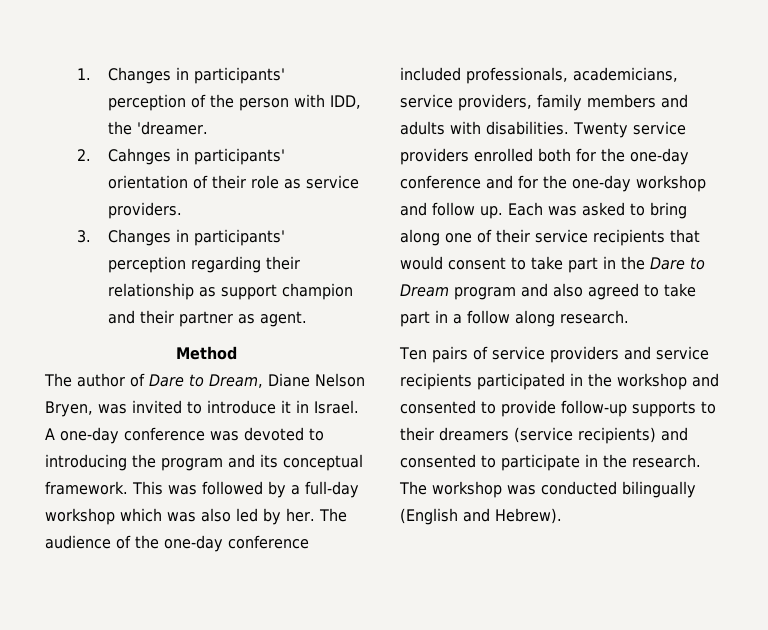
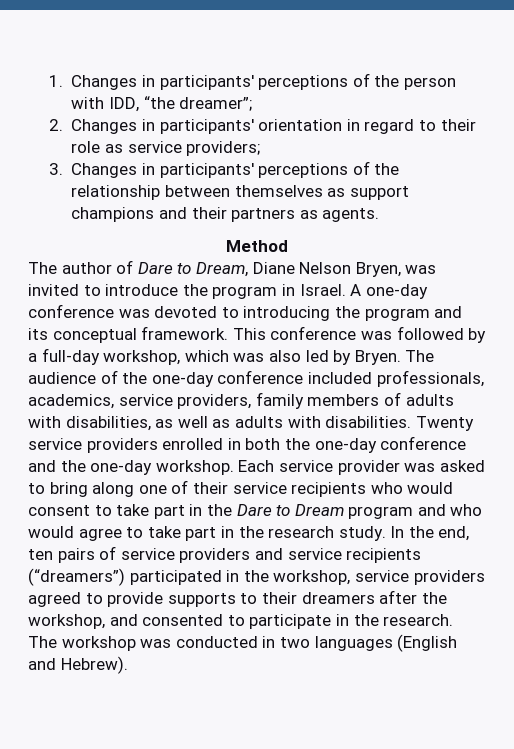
[108,94,187,111] perception -> [258,75,349,90] perceptions
[108,121,209,135] [76,148,286,165] [108,175,360,189] [108,202,183,219] [76,229,286,246] [108,256,301,273] [108,283,195,300] the 'dreamer. // 2. Cahnges in participants' orientation of their role as service providers. // 3. Changes in participants' perception regarding their relationship -> [143,96,253,111] [48,119,476,134] [71,141,261,156] [48,161,400,178] [71,185,323,200] “the dreamer”; // 2. Changes in participants' orientation in regard to their role as service providers; // 3. Changes in participants' perceptions of the relationship between themselves
[282,283,354,300] champion -> [71,207,155,222] champions
[179,311,308,327] partner as agent. -> [231,208,380,222] partners as agents.
[281,400,291,413] it -> [182,284,278,299] the program
(163, 488) none -> [270,326,357,340] conference
[45,508,115,525] workshop -> [103,350,181,365] workshop,
[286,508,315,522] her. -> [354,350,401,365] Bryen.
[573,67,678,82] academicians, -> [28,394,114,409] academics,
[661,94,688,108] and -> [383,392,454,406] [28,416,231,431] of adults with disabilities, as well as
[538,148,596,162] both for -> [227,438,281,450] in both
[518,175,706,192] [400,202,543,219] for the one-day workshop and follow up. Each -> [60,460,400,475] the one-day workshop. Each service provider
[670,229,700,243] that -> [370,482,403,494] who
[553,283,696,300] [400,310,629,327] [399,347,427,360] also agreed to take part in a follow along research. // Ten -> [450,504,483,516] [28,526,470,541] [28,549,53,560] who would agree to take part in the research study. In the end, ten
(472, 381) none -> [28,568,125,586] (“dreamers”)
[617,373,719,390] [400,400,476,414] workshop and consented -> [273,570,485,585] [28,592,81,607] workshop, service providers agreed
[561,400,627,417] follow-up -> (164, 599) none
[514,427,656,444] (service recipients) -> [379,590,447,604] [28,614,105,629] after the workshop,
[622,481,696,498] bilingually -> [262,636,393,651] in two languages

